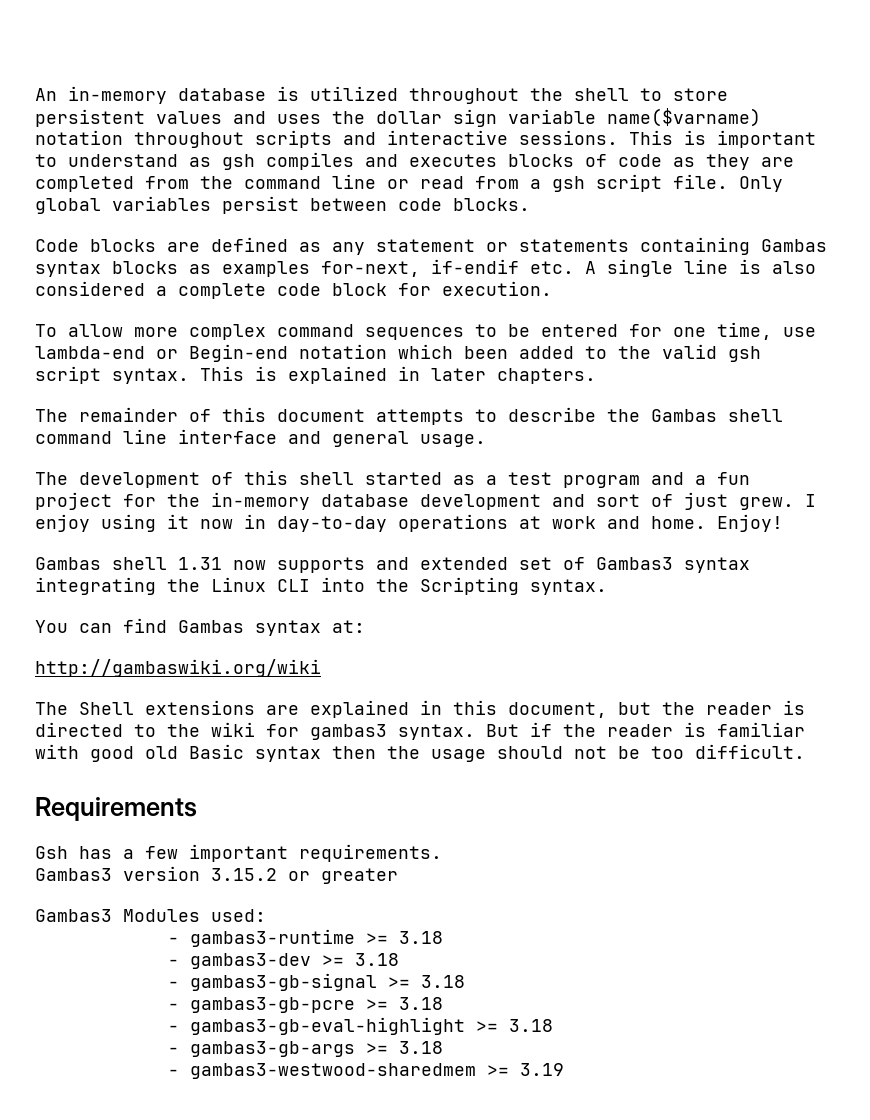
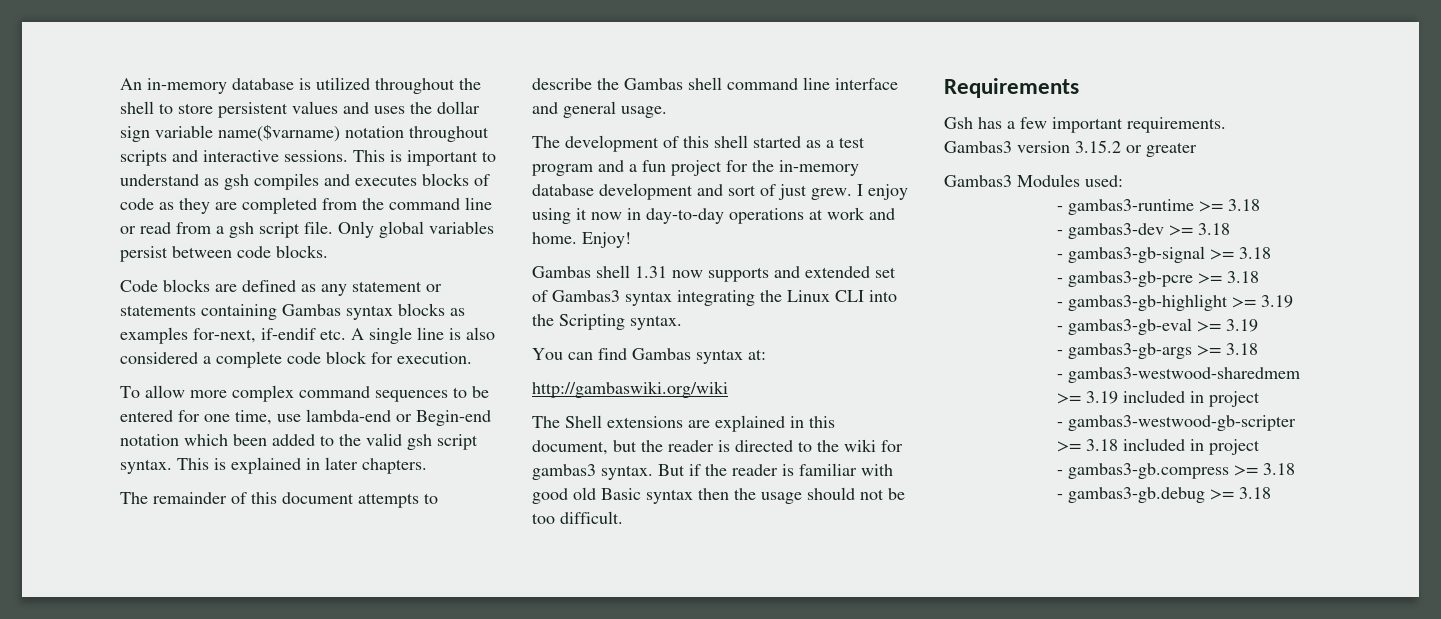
[190,1017,554,1035] gambas3-gb-eval-highlight >= 3.18 -> [1068,294,1294,311] [1057,318,1259,335] gambas3-gb-highlight >= 3.19 // - gambas3-gb-eval >= 3.19
(565, 1069) none -> [1123,390,1261,407] [1057,415,1297,431] [1057,438,1261,455] [1057,463,1296,479] [1057,487,1272,503] included in project // - gambas3-westwood-gb-scripter >= 3.18 included in project // - gambas3-gb.compress >= 3.18 // - gambas3-gb.debug >= 3.18

